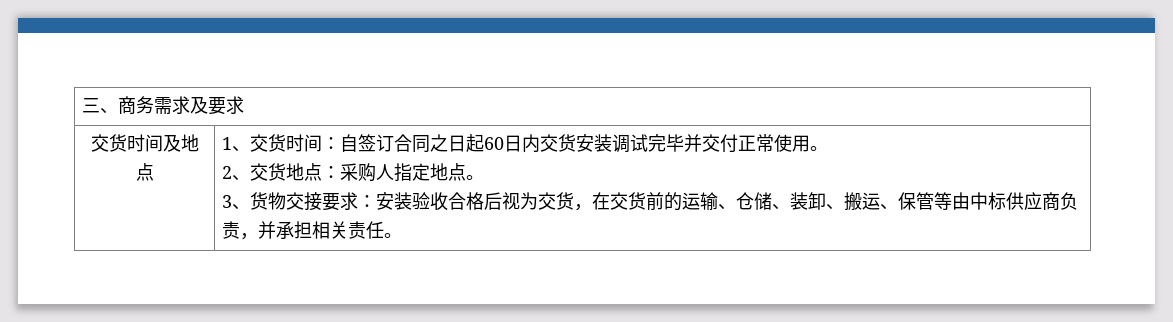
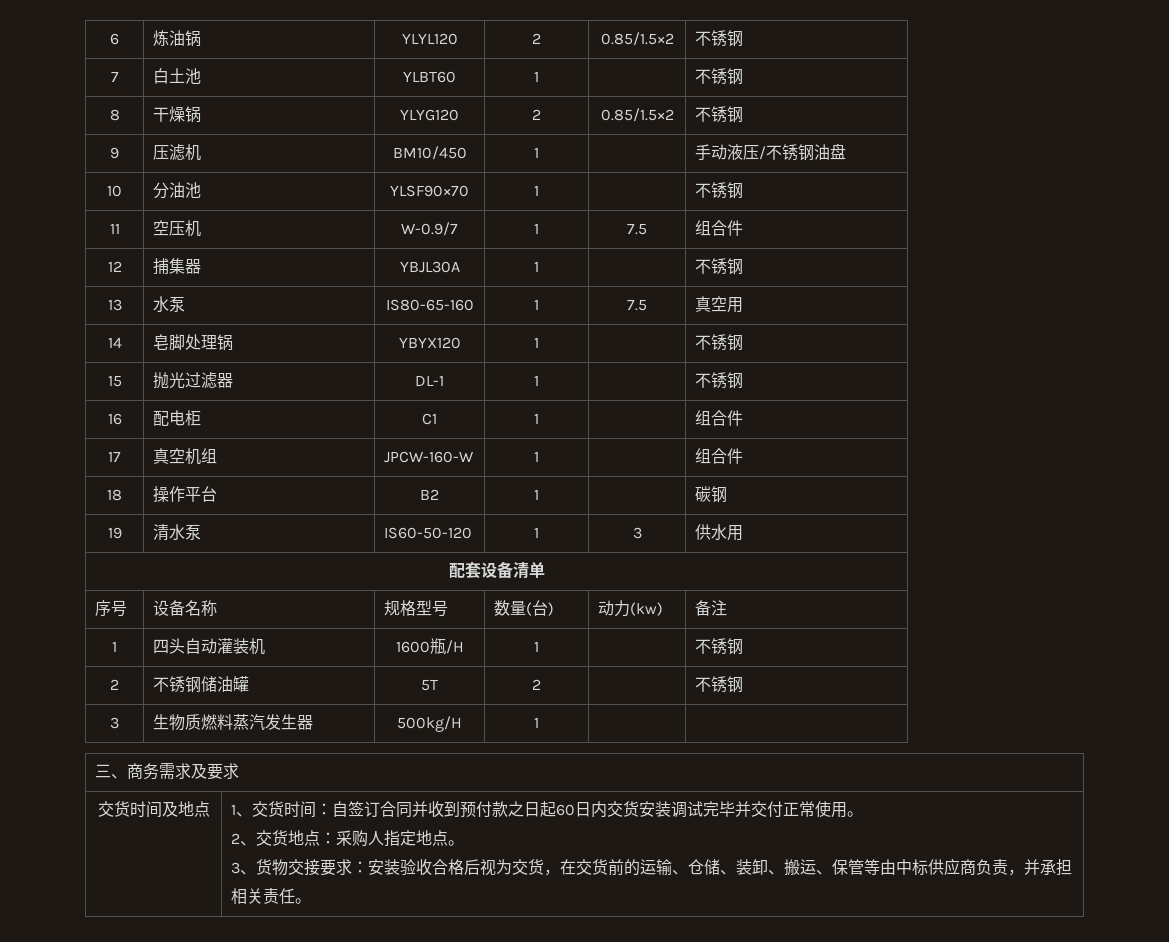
(81, 105) none -> [110,33,119,45] [152,30,201,47] [401,33,458,45] [532,33,541,44] [600,32,674,46] [694,30,743,47] [110,71,119,82] [152,68,201,84] [403,71,456,83] [534,71,539,82] [694,68,743,85] [109,109,120,121] [152,106,201,123] [400,109,459,121] [532,109,541,120] [600,108,674,122] [694,106,743,123] [110,147,119,159] [152,144,201,161] [392,146,467,160] [534,147,539,158] [694,143,846,161] [107,185,122,197] [152,182,201,199] [390,185,469,197] [534,185,539,196] [694,182,743,199] [109,223,120,234] [152,220,201,237] [401,222,458,236] [534,223,539,234] [627,223,647,235] [694,220,743,236] [107,261,122,272] [152,258,201,274] [399,261,460,273] [534,261,539,272] [694,258,743,275] [107,299,122,311] [152,296,185,312] [385,299,474,311] [534,299,539,310] [627,299,647,311] [694,296,743,313] [107,337,122,348] [152,334,233,351] [398,337,461,349] [534,337,539,348] [694,334,743,351] [107,375,122,387] [152,372,233,389] [415,375,444,386] [534,375,539,386] [694,372,743,389] [107,413,122,425] [152,410,201,426] [422,413,437,425] [534,413,539,424] [694,410,743,426] [108,451,121,462] [152,448,217,465] [383,451,474,463] [534,451,539,462] [694,448,743,464] [107,489,122,501] [152,486,217,503] [420,489,439,500] [534,489,539,500] [694,486,727,503] [107,527,122,539] [152,524,201,541] [383,527,472,539] [534,527,539,538] [632,527,642,539] [694,524,743,541] [448,561,545,579] [94,600,127,617] [152,600,217,616] [383,600,448,617] [493,600,554,616] [597,600,663,617] [694,600,727,616] [112,641,117,652] [152,638,265,655] [395,638,464,654] [534,641,539,652] [694,638,743,655] [110,679,119,690] [152,676,249,693] [421,679,438,691] [532,679,541,690] [694,676,743,693] [110,717,119,729] [152,714,313,731] [397,716,462,732] [534,717,539,728] 6 | 炼油锅 | YLYL120 | 2 | 0.85/1.5×2 | 不锈钢 // 7 | 白土池 | YLBT60 | 1 | | 不锈钢 // 8 | 干燥锅 | YLYG120 | 2 | 0.85/1.5×2 | 不锈钢 // 9 | 压滤机 | BM10/450 | 1 | | 手动液压/不锈钢油盘 // 10 | 分油池 | YLSF90×70 | 1 | | 不锈钢 // 11 | 空压机 | W-0.9/7 | 1 | 7.5 | 组合件 // 12 | 捕集器 | YBJL30A | 1 | | 不锈钢 // 13 | 水泵 | IS80-65-160 | 1 | 7.5 | 真空用 // 14 | 皂脚处理锅 | YBYX120 | 1 | | 不锈钢 // 15 | 抛光过滤器 | DL-1 | 1 | | 不锈钢 // 16 | 配电柜 | C1 | 1 | | 组合件 // 17 | 真空机组 | JPCW-160-W | 1 | | 组合件 // 18 | 操作平台 | B2 | 1 | | 碳钢 // 19 | 清水泵 | IS60-50-120 | 1 | 3 | 供水用 // 配套设备清单 // 序号 | 设备名称 | 规格型号 | 数量(台) | 动力(kw) | 备注 // 1 | 四头自动灌装机 | 1600瓶/H | 1 | | 不锈钢 // 2 | 不锈钢储油罐 | 5T | 2 | | 不锈钢 // 3 | 生物质燃料蒸汽发生器 | 500kg/H | 1 | | //
(430, 144) none -> [411,801,508,818] 并收到预付款

